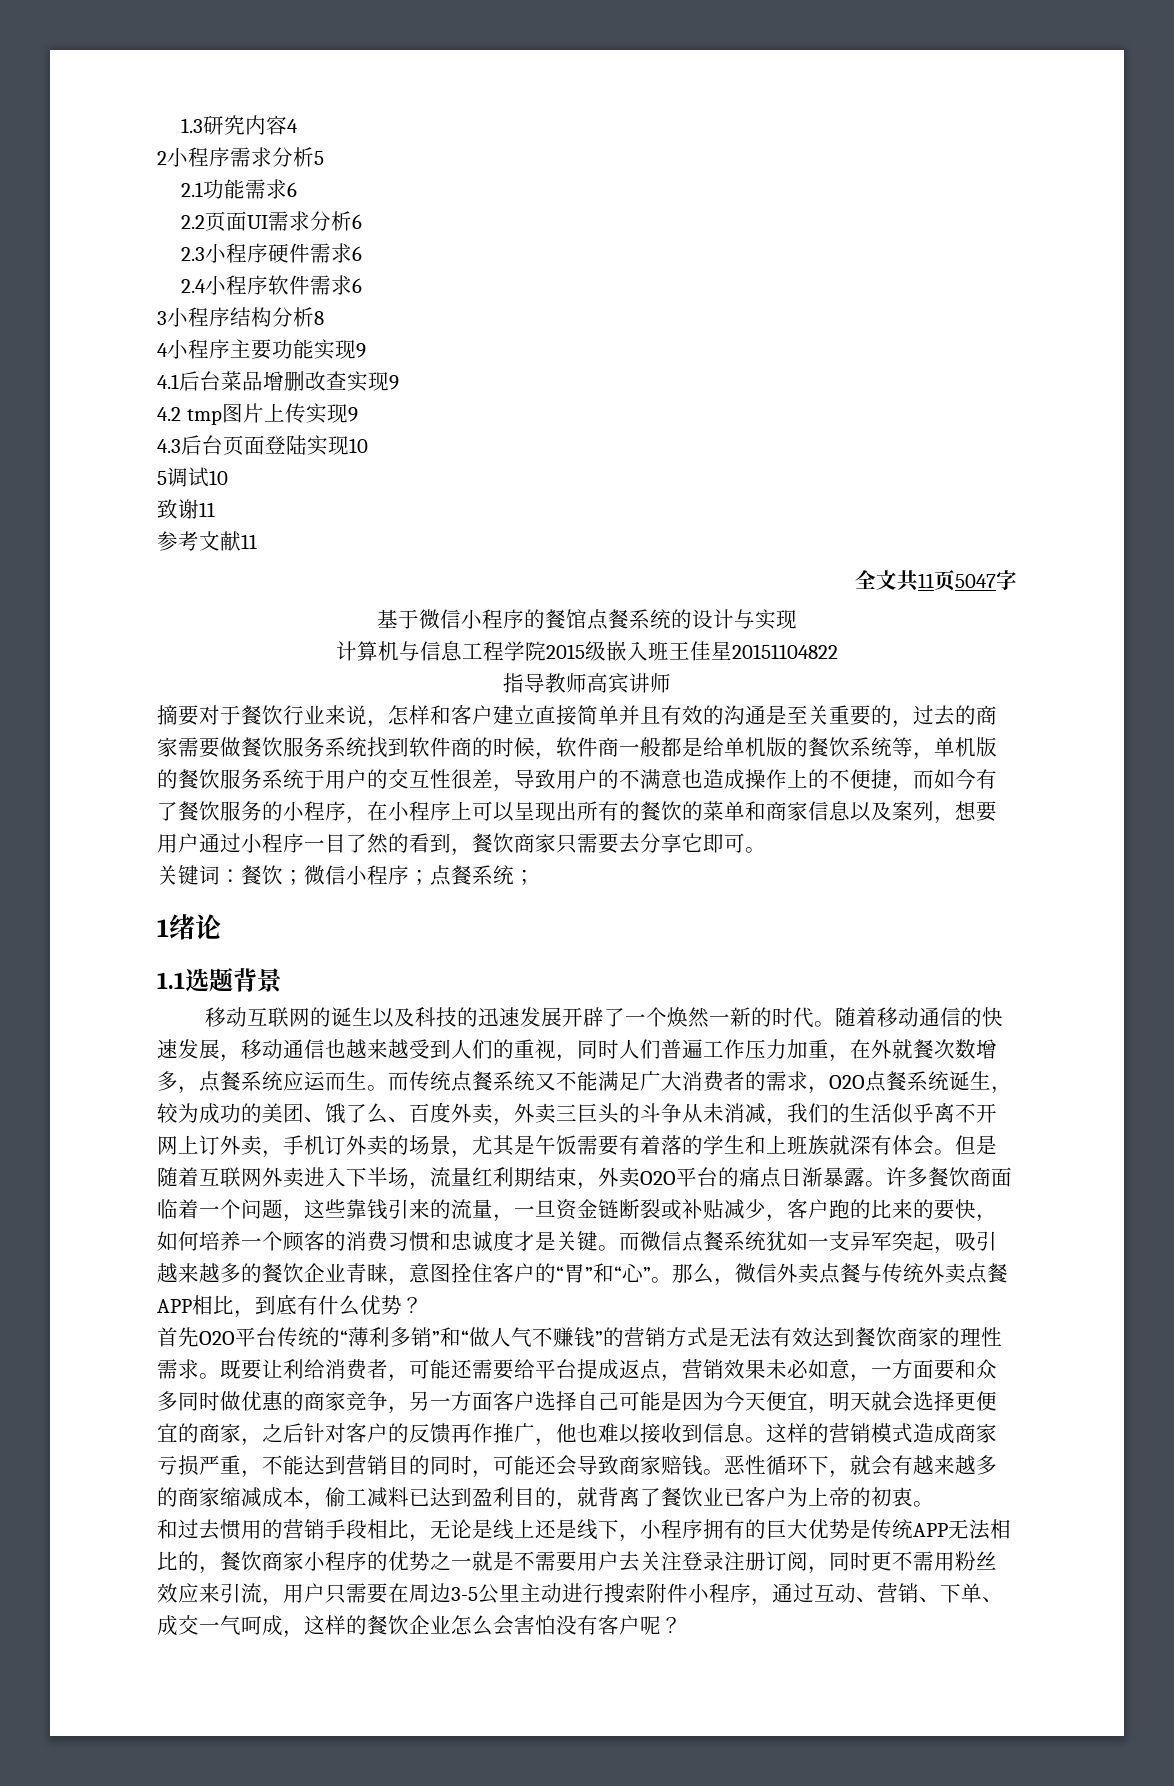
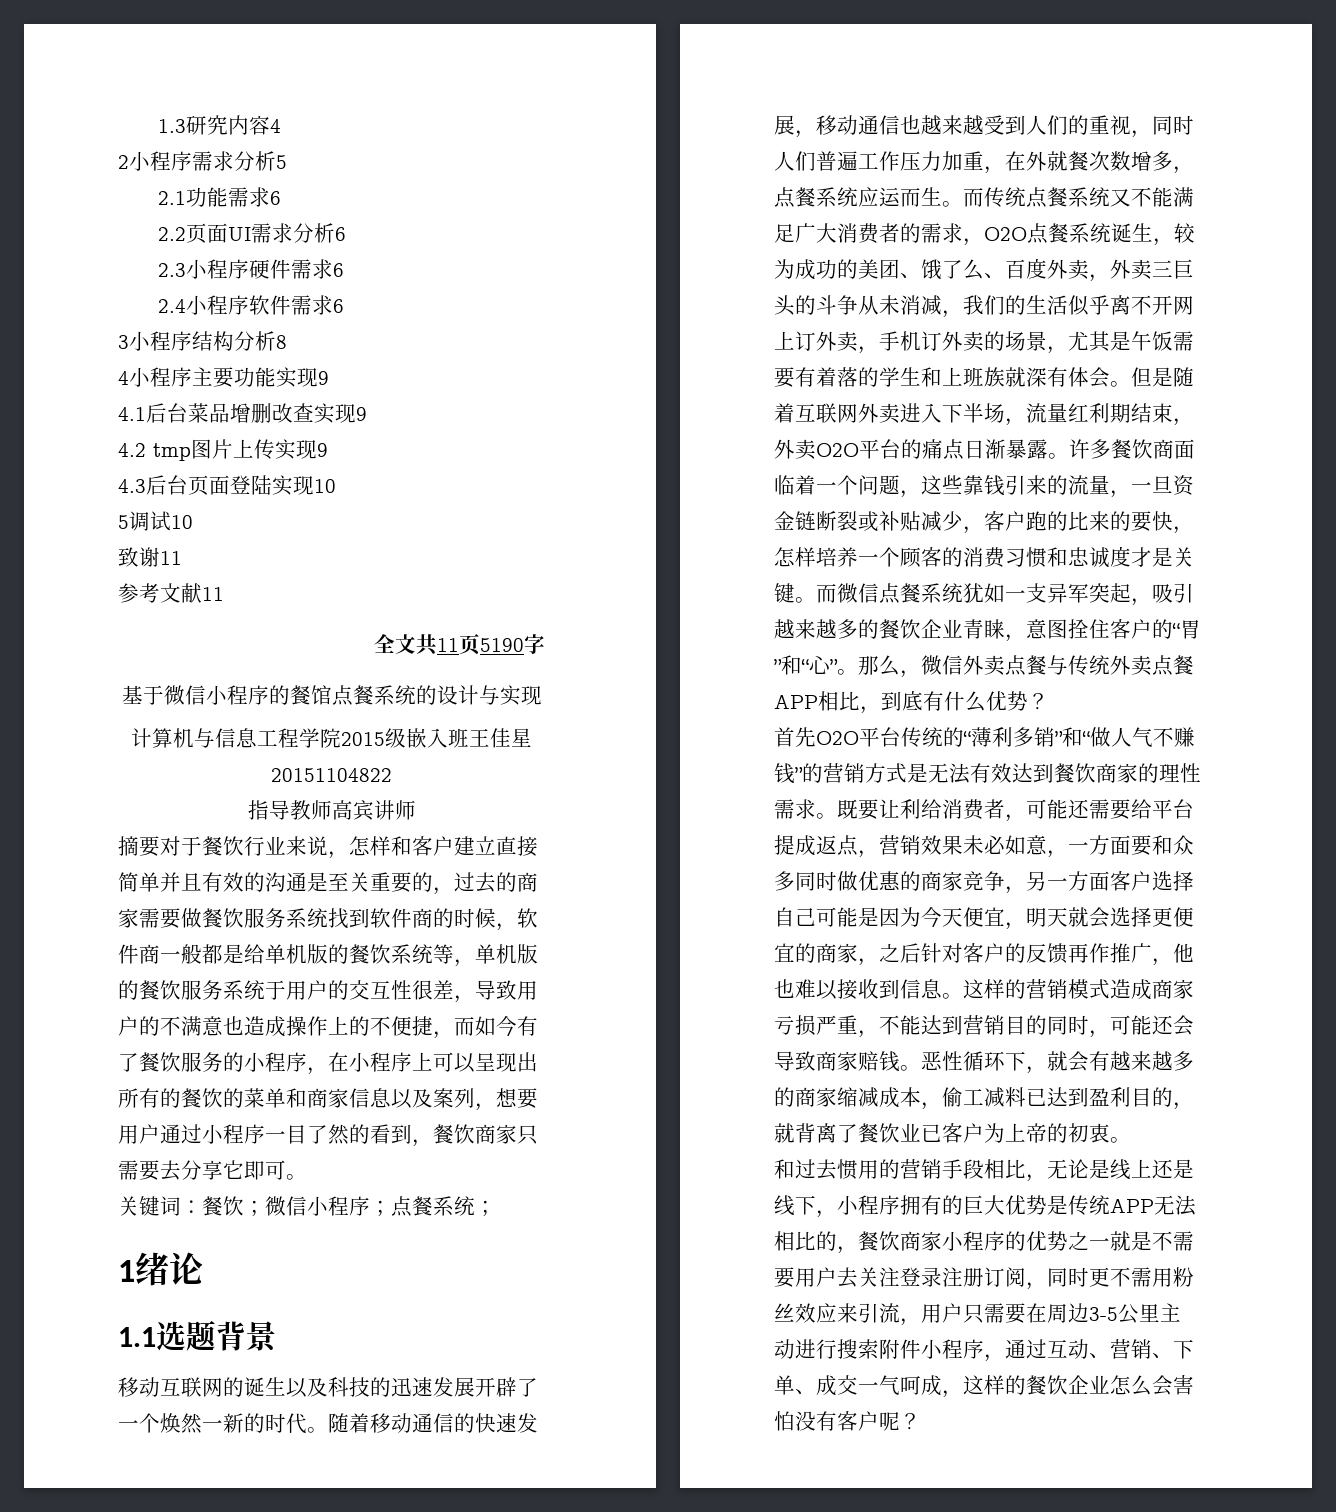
[955,574,996,588] 5047 -> [480,638,524,652] 5190
[157,1231,199,1251] 如何 -> [774,547,816,567] 怎样

